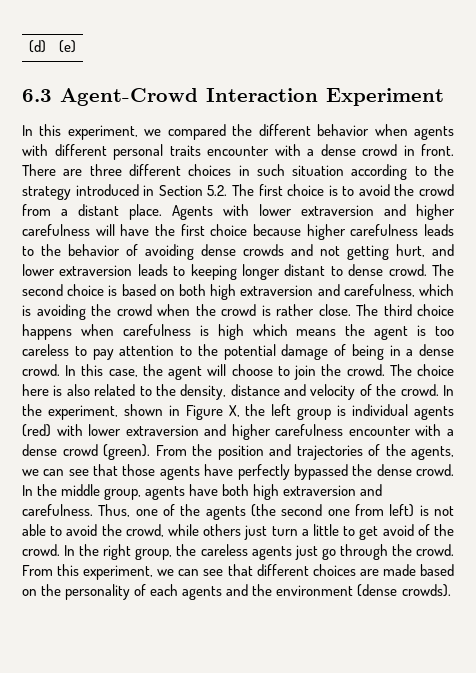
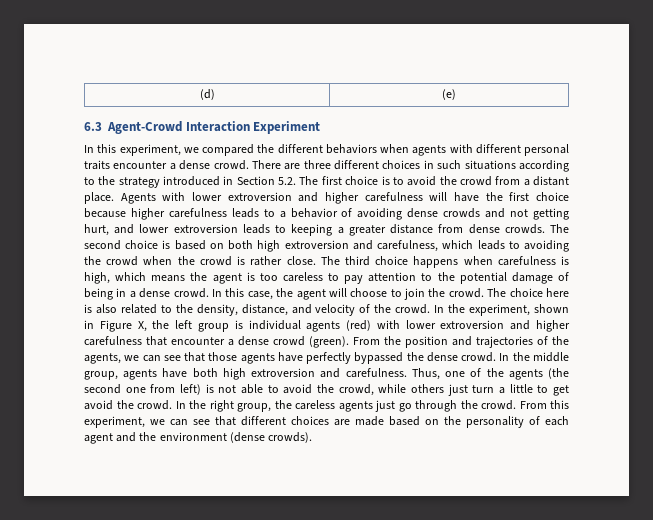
[317,124,370,136] behavior -> [325,144,377,154] behaviors
[274,144,454,156] with a dense crowd in front. -> [169,160,249,170] a dense crowd.
[292,165,345,176] situation -> [464,160,516,170] situations
[301,205,374,216] extraversion -> [227,192,292,201] extroversion
[41,244,61,256] the -> [279,211,286,218] a
[59,265,133,276] extraversion -> [173,224,238,233] extroversion
[242,264,427,280] longer distant to dense crowd. -> [337,224,545,236] a greater distance from dense crowds.
[240,285,314,296] extraversion -> [284,240,349,249] extroversion
[22,305,31,316] is -> [477,240,520,250] leads to
[217,324,244,340] high -> [84,272,110,284] high,
[230,384,280,396] distance -> [241,304,288,316] distance,
[125,424,442,440] extraversion and higher carefulness encounter with -> [440,320,570,332] [84,336,225,346] extroversion and higher carefulness that encounter
[283,485,357,496] extraversion -> [251,368,316,377] extroversion
[417,524,430,536] of -> (113, 405) none
[182,586,223,600] agents -> [84,433,113,444] agent

